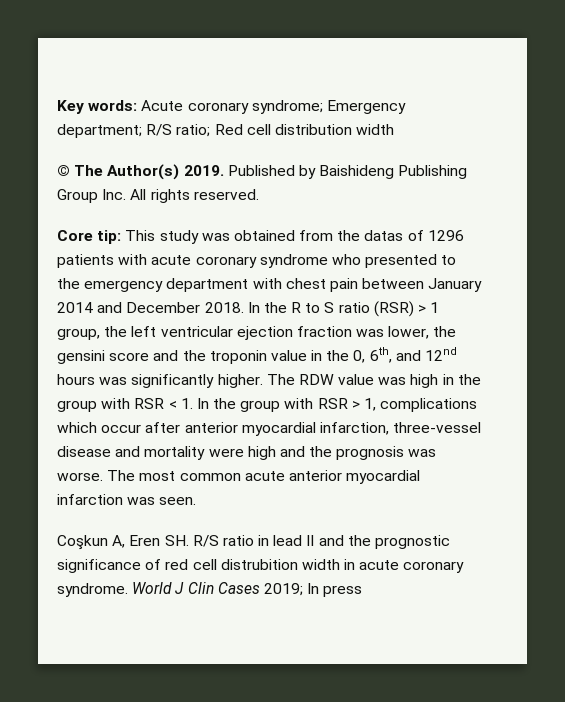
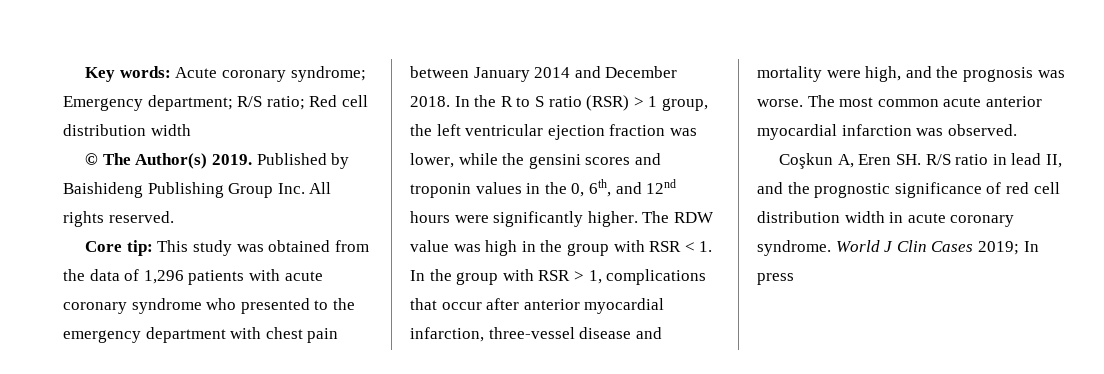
[364,230,464,241] datas of 1296 -> [89,269,184,284] data of 1,296
(430, 332) none -> [458,153,498,165] while
[109,350,307,364] score and the troponin value -> [585,153,661,165] [410,182,522,198] scores and troponin values
[99,377,128,385] was -> [454,215,489,223] were
[57,422,97,433] which -> [410,298,437,310] that
[247,446,276,460] high -> [865,66,902,82] high,
[159,497,197,505] seen. -> [947,124,1017,136] observed.
[306,535,315,546] II -> [1045,154,1062,168] II,
[220,559,298,570] distrubition -> [757,211,840,223] distribution

